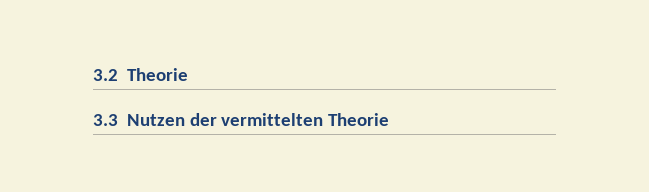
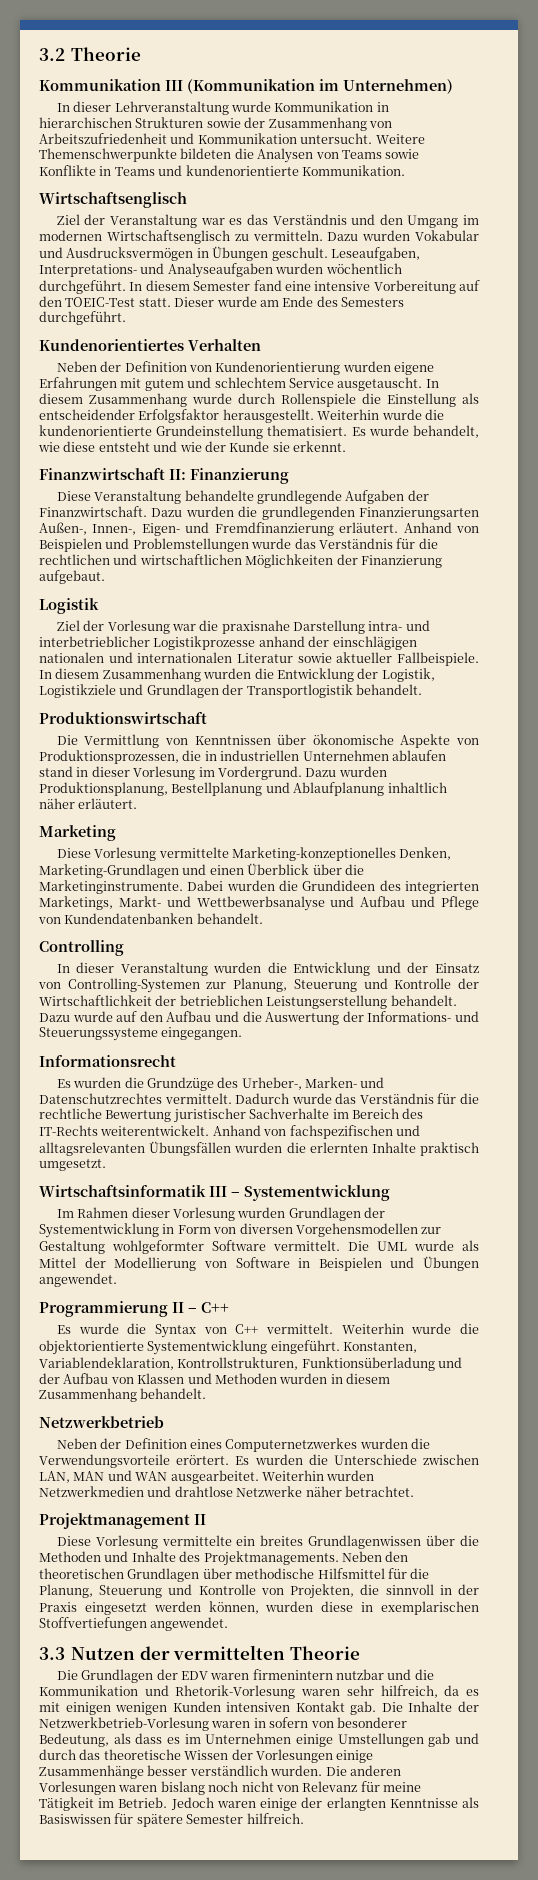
(188, 74) none -> [39,79,453,94] [56,101,389,115] [39,117,392,131] [39,133,425,144] [39,148,420,163] [39,165,405,176] [39,192,187,208] [56,214,480,228] [39,230,479,244] [39,246,420,261] [39,263,402,278] [39,280,480,294] [39,296,404,307] [39,311,126,325] [39,339,261,351] [56,361,435,375] [39,377,439,391] [39,393,479,407] [39,409,444,423] [39,425,479,439] [38,441,346,452] [39,468,289,484] [56,490,429,504] [39,506,479,520] [39,522,479,536] [39,538,438,552] [39,554,442,568] [39,570,105,584] [39,598,99,614] [56,620,430,634] [39,636,417,650] [39,652,480,666] [39,668,435,682] [39,684,422,698] [39,712,207,724] [56,734,479,748] [39,750,446,764] [39,766,387,780] [39,782,447,796] [39,798,138,809] [39,825,116,841] [56,847,452,861] [39,863,364,878] [39,880,479,894] [39,896,479,911] [38,913,263,924] [39,940,124,956] [56,962,480,976] [38,978,480,993] [39,995,457,1009] [39,1011,479,1025] [39,1027,243,1041] [39,1055,176,1067] [56,1077,385,1091] [39,1093,479,1104] [39,1108,424,1123] [39,1125,420,1139] [39,1141,480,1156] [39,1159,106,1171] [39,1185,390,1201] [56,1207,386,1221] [39,1223,442,1238] [39,1240,479,1254] [39,1256,479,1271] [39,1273,117,1287] [39,1301,229,1317] [56,1323,480,1338] [39,1340,418,1355] [39,1357,463,1371] [39,1373,390,1384] [39,1388,207,1402] [39,1416,164,1428] [56,1438,431,1452] [39,1454,480,1468] [39,1470,375,1484] [39,1486,414,1497] [39,1513,206,1529] [56,1535,479,1549] [39,1551,409,1566] [39,1568,430,1582] [39,1584,480,1599] [39,1601,479,1615] [39,1617,229,1631] // Kommunikation III (Kommunikation im Unternehmen) // In dieser Lehrveranstaltung wurde Kommunikation in hierarchischen Strukturen sowie der Zusammenhang von Arbeitszufriedenheit und Kommunikation untersucht. Weitere Themenschwerpunkte bildeten die Analysen von Teams sowie Konflikte in Teams und kundenorientierte Kommunikation. // Wirtschaftsenglisch // Ziel der Veranstaltung war es das Verständnis und den Umgang im modernen Wirtschaftsenglisch zu vermitteln. Dazu wurden Vokabular und Ausdrucksvermögen in Übungen geschult. Leseaufgaben, Interpretations- und Analyseaufgaben wurden wöchentlich durchgeführt. In diesem Semester fand eine intensive Vorbereitung auf den TOEIC-Test statt. Dieser wurde am Ende des Semesters durchgeführt. // Kundenorientiertes Verhalten // Neben der Definition von Kundenorientierung wurden eigene Erfahrungen mit gutem und schlechtem Service ausgetauscht. In diesem Zusammenhang wurde durch Rollenspiele die Einstellung als entscheidender Erfolgsfaktor herausgestellt. Weiterhin wurde die kundenorientierte Grundeinstellung thematisiert. Es wurde behandelt, wie diese entsteht und wie der Kunde sie erkennt. // Finanzwirtschaft II: Finanzierung // Diese Veranstaltung behandelte grundlegende Aufgaben der Finanzwirtschaft. Dazu wurden die grundlegenden Finanzierungsarten Außen-, Innen-, Eigen- und Fremdfinanzierung erläutert. Anhand von Beispielen und Problemstellungen wurde das Verständnis für die rechtlichen und wirtschaftlichen Möglichkeiten der Finanzierung aufgebaut. // Logistik // Ziel der Vorlesung war die praxisnahe Darstellung intra- und interbetrieblicher Logistikprozesse anhand der einschlägigen nationalen und internationalen Literatur sowie aktueller Fallbeispiele. In diesem Zusammenhang wurden die Entwicklung der Logistik, Logistikziele und Grundlagen der Transportlogistik behandelt. // Produktionswirtschaft // Die Vermittlung von Kenntnissen über ökonomische Aspekte von Produktionsprozessen, die in industriellen Unternehmen ablaufen stand in dieser Vorlesung im Vordergrund. Dazu wurden Produktionsplanung, Bestellplanung und Ablaufplanung inhaltlich näher erläutert. // Marketing // Diese Vorlesung vermittelte Marketing-konzeptionelles Denken, Marketing-Grundlagen und einen Überblick über die Marketinginstrumente. Dabei wurden die Grundideen des integrierten Marketings, Markt- und Wettbewerbsanalyse und Aufbau und Pflege von Kundendatenbanken behandelt. // Controlling // In dieser Veranstaltung wurden die Entwicklung und der Einsatz von Controlling-Systemen zur Planung, Steuerung und Kontrolle der Wirtschaftlichkeit der betrieblichen Leistungserstellung behandelt. Dazu wurde auf den Aufbau und die Auswertung der Informations- und Steuerungssysteme eingegangen. // Informationsrecht // Es wurden die Grundzüge des Urheber-, Marken- und Datenschutzrechtes vermittelt. Dadurch wurde das Verständnis für die rechtliche Bewertung juristischer Sachverhalte im Bereich des IT-Rechts weiterentwickelt. Anhand von fachspezifischen und alltagsrelevanten Übungsfällen wurden die erlernten Inhalte praktisch umgesetzt. // Wirtschaftsinformatik III – Systementwicklung // Im Rahmen dieser Vorlesung wurden Grundlagen der Systementwicklung in Form von diversen Vorgehensmodellen zur Gestaltung wohlgeformter Software vermittelt. Die UML wurde als Mittel der Modellierung von Software in Beispielen und Übungen angewendet. // Programmierung II – C++ // Es wurde die Syntax von C++ vermittelt. Weiterhin wurde die objektorientierte Systementwicklung eingeführt. Konstanten, Variablendeklaration, Kontrollstrukturen, Funktionsüberladung und der Aufbau von Klassen und Methoden wurden in diesem Zusammenhang behandelt. // Netzwerkbetrieb // Neben der Definition eines Computernetzwerkes wurden die Verwendungsvorteile erörtert. Es wurden die Unterschiede zwischen LAN, MAN und WAN ausgearbeitet. Weiterhin wurden Netzwerkmedien und drahtlose Netzwerke näher betrachtet. // Projektmanagement II // Diese Vorlesung vermittelte ein breites Grundlagenwissen über die Methoden und Inhalte des Projektmanagements. Neben den theoretischen Grundlagen über methodische Hilfsmittel für die Planung, Steuerung und Kontrolle von Projekten, die sinnvoll in der Praxis eingesetzt werden können, wurden diese in exemplarischen Stoffvertiefungen angewendet.
(390, 119) none -> [56,1669,434,1683] [39,1685,480,1699] [39,1701,479,1715] [39,1717,407,1731] [39,1733,480,1747] [39,1749,374,1763] [39,1765,401,1779] [39,1781,421,1795] [39,1797,480,1811] [39,1813,304,1827] // Die Grundlagen der EDV waren firmenintern nutzbar und die Kommunikation und Rhetorik-Vorlesung waren sehr hilfreich, da es mit einigen wenigen Kunden intensiven Kontakt gab. Die Inhalte der Netzwerkbetrieb-Vorlesung waren in sofern von besonderer Bedeutung, als dass es im Unternehmen einige Umstellungen gab und durch das theoretische Wissen der Vorlesungen einige Zusammenhänge besser verständlich wurden. Die anderen Vorlesungen waren bislang noch nicht von Relevanz für meine Tätigkeit im Betrieb. Jedoch waren einige der erlangten Kenntnisse als Basiswissen für spätere Semester hilfreich.

